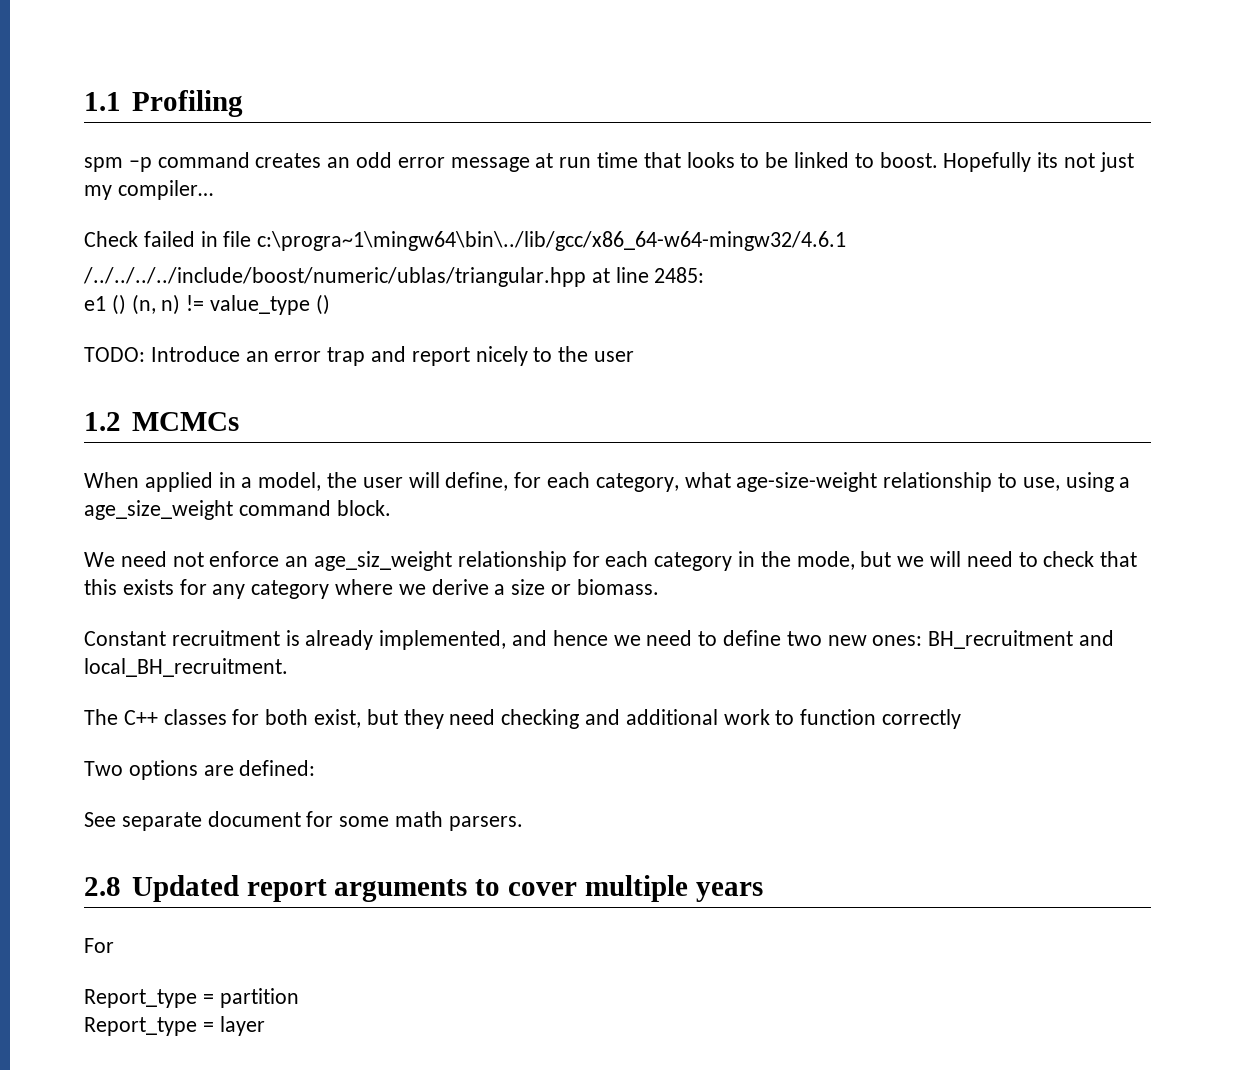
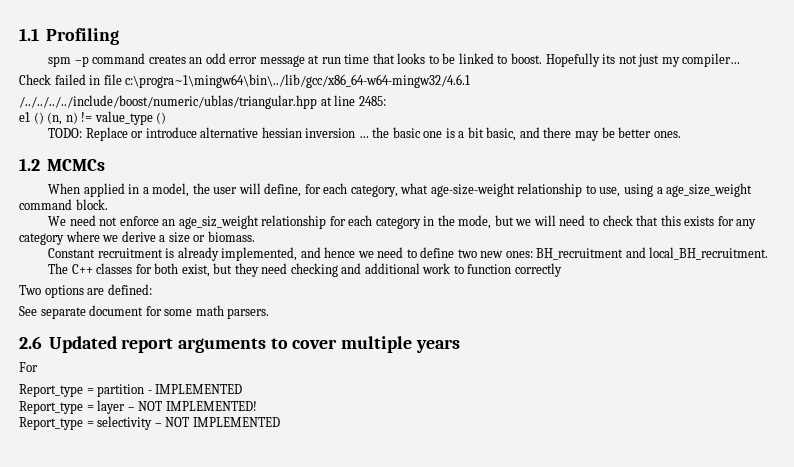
[150,346,635,366] Introduce an error trap and report nicely to the user -> [85,127,681,141] Replace or introduce alternative hessian inversion … the basic one is a bit basic, and there may be better ones.
[84,877,121,896] 2.8 -> [19,336,42,349] 2.6
(299, 998) none -> [147,384,243,394] - IMPLEMENTED
(265, 1026) none -> [127,401,257,411] [19,416,280,430] – NOT IMPLEMENTED! // Report_type = selectivity – NOT IMPLEMENTED

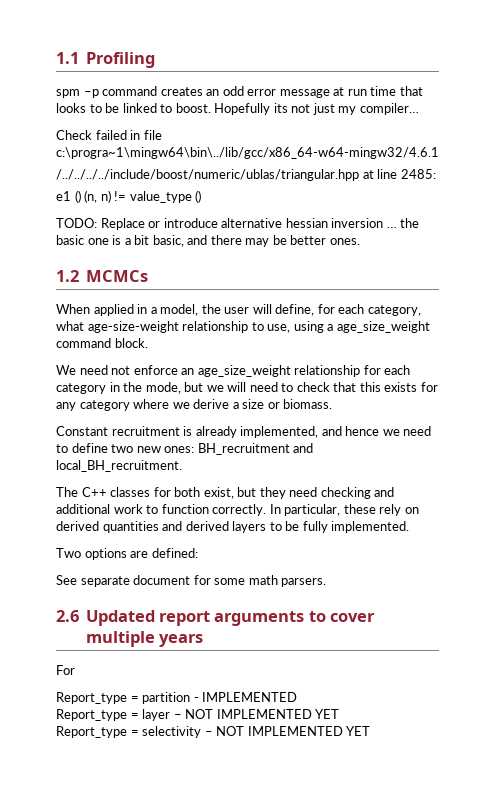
[178,215,259,229] age_siz_weight -> [197,365,291,377] age_size_weight
[514,263,562,277] correctly -> [212,504,419,516] [56,521,410,533] correctly. In particular, these rely on derived quantities and derived layers to be fully implemented.
[165,401,257,411] IMPLEMENTED! -> [216,709,340,719] IMPLEMENTED YET
(280, 422) none -> [346,726,371,736] YET

